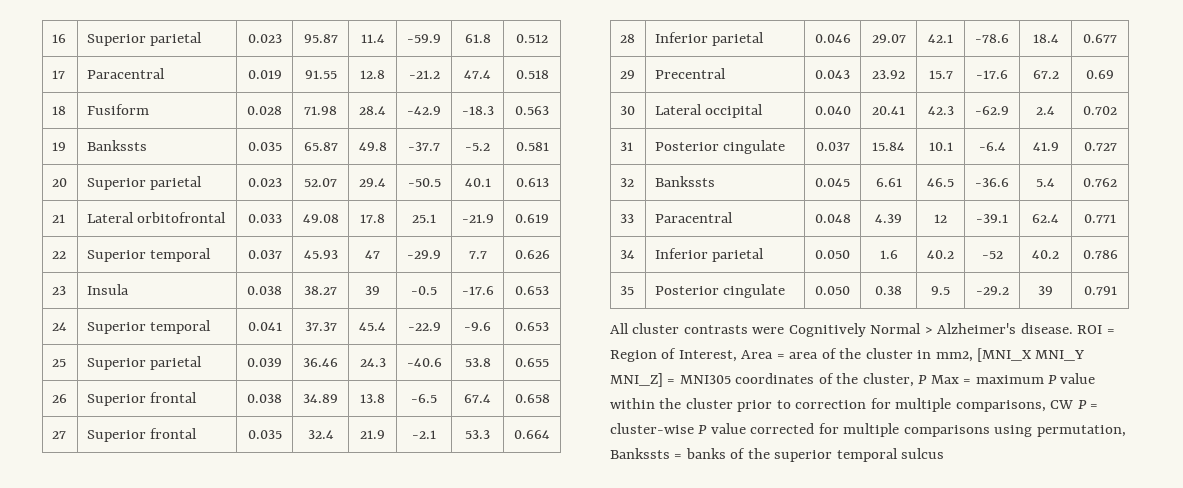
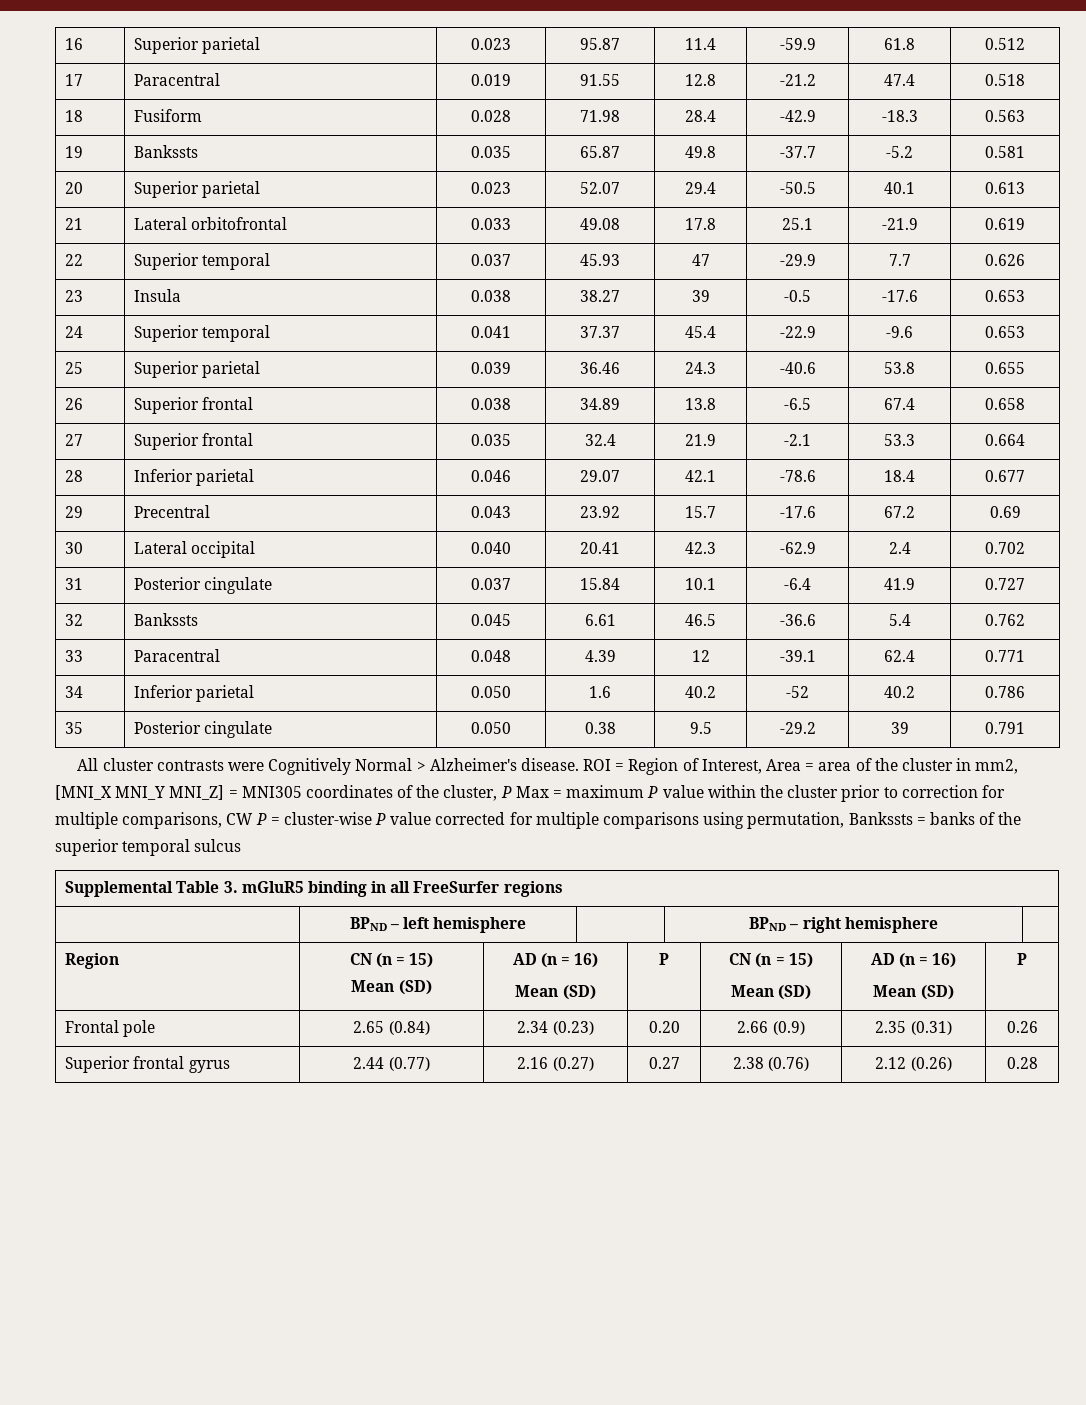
(945, 453) none -> [65,881,563,897] [349,917,527,933] [749,917,938,933] [65,953,120,969] [349,953,434,968] [351,980,432,995] [512,953,599,968] [515,985,596,1000] [659,953,669,965] [729,953,813,968] [730,985,812,1000] [870,953,957,968] [873,985,954,1000] [1017,953,1027,965] [65,1020,156,1037] [353,1021,430,1035] [517,1021,594,1035] [648,1021,680,1033] [737,1021,805,1035] [875,1021,952,1035] [1006,1021,1038,1033] [65,1056,230,1073] [353,1057,430,1071] [517,1057,594,1071] [648,1057,680,1069] [732,1057,810,1071] [875,1057,952,1071] [1006,1057,1038,1069] // Supplemental Table 3. mGluR5 binding in all FreeSurfer regions // | BPND – left hemisphere | | BPND – right hemisphere | // Region | CN (n = 15) // Mean (SD) | AD (n = 16) // Mean (SD) | P | CN (n = 15) // Mean (SD) | AD (n = 16) // Mean (SD) | P // Frontal pole | 2.65 (0.84) | 2.34 (0.23) | 0.20 | 2.66 (0.9) | 2.35 (0.31) | 0.26 // Superior frontal gyrus | 2.44 (0.77) | 2.16 (0.27) | 0.27 | 2.38 (0.76) | 2.12 (0.26) | 0.28

